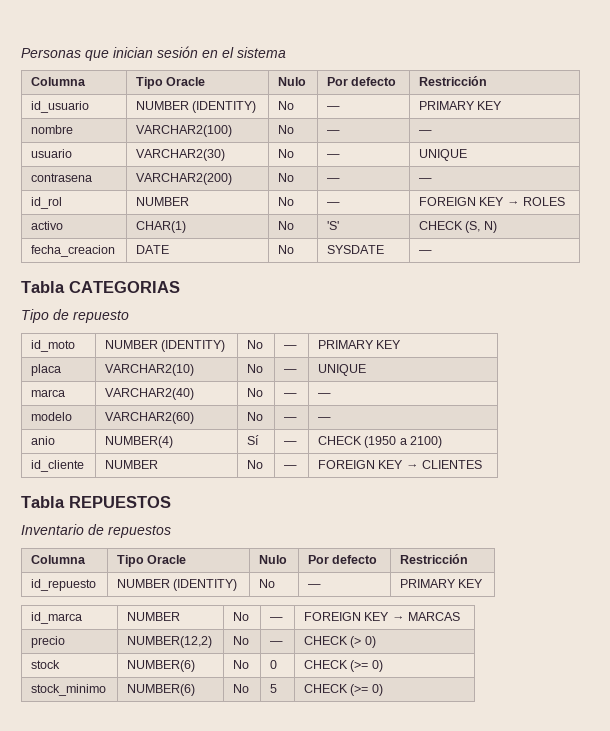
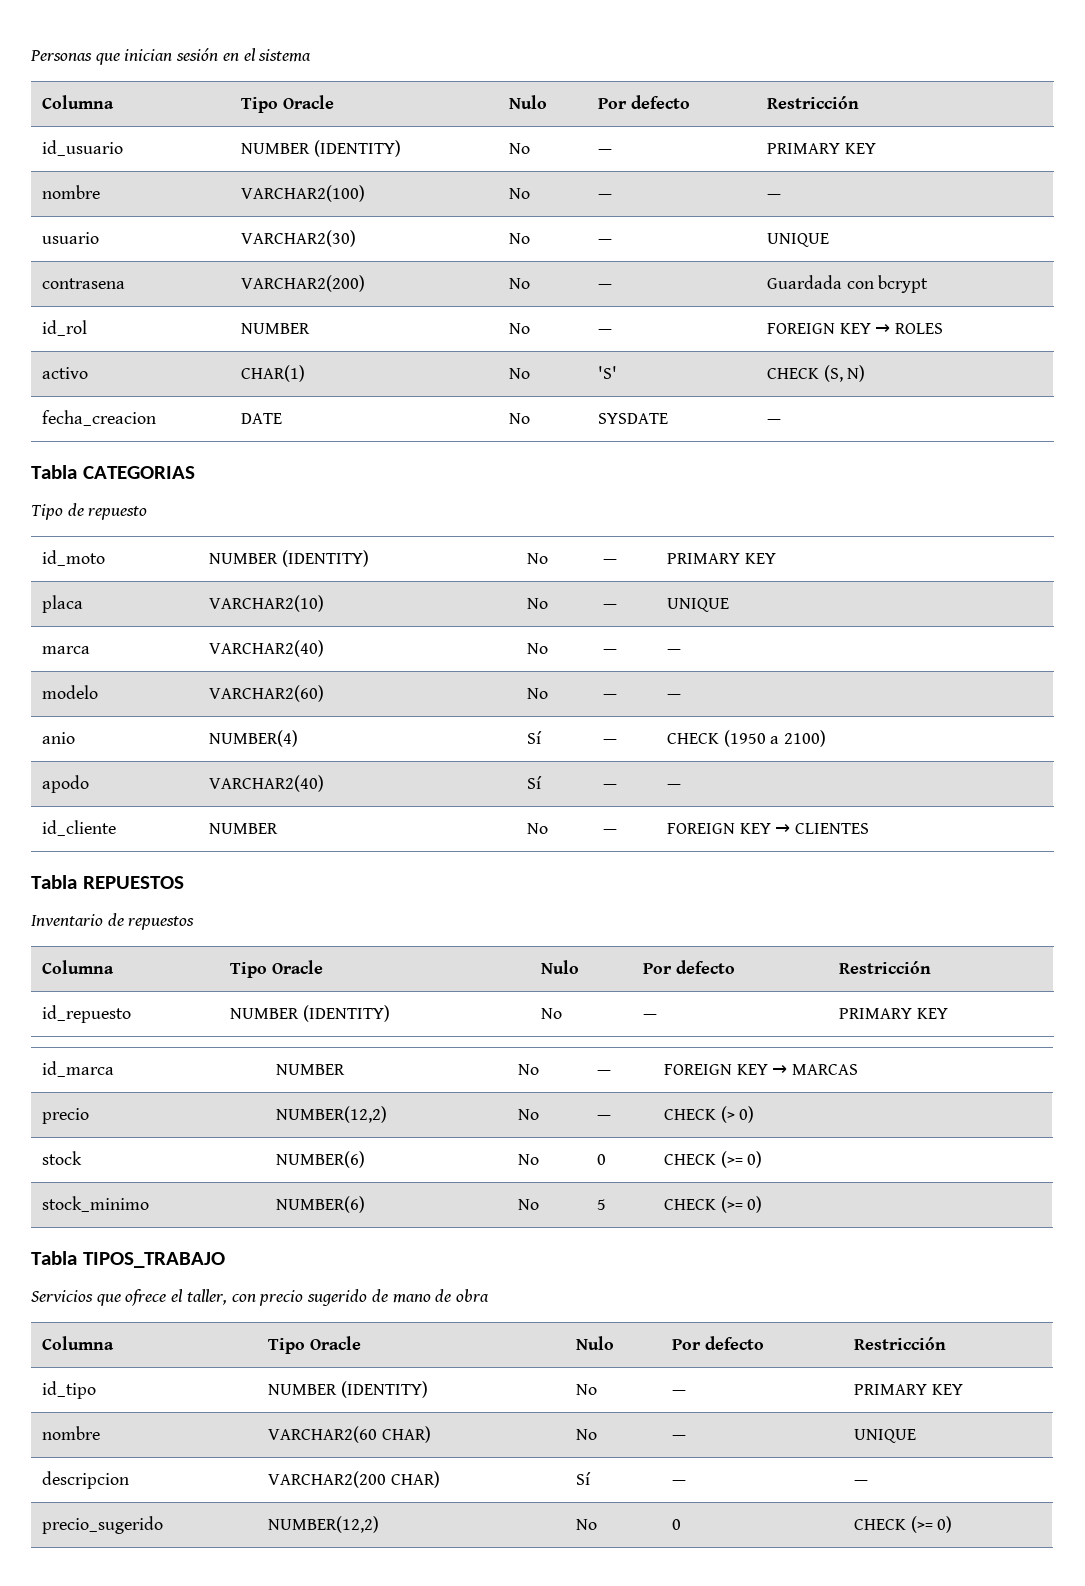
[419,178,433,182] — -> [766,275,929,293] Guardada con bcrypt
(443, 442) none -> [41,775,89,793] [208,775,324,792] [526,776,542,789] [602,784,617,789] [666,784,681,789] // apodo | VARCHAR2(40) | Sí | — | —
(383, 690) none -> [31,1251,225,1268] [31,1289,489,1306] [41,1336,114,1350] [267,1336,361,1354] [575,1336,614,1350] [671,1336,764,1350] [853,1337,946,1350] [41,1381,96,1399] [267,1381,428,1398] [575,1384,597,1395] [671,1390,686,1395] [853,1384,963,1395] [41,1426,100,1440] [267,1426,431,1443] [575,1429,597,1440] [671,1435,686,1440] [853,1429,916,1443] [41,1471,129,1489] [267,1471,440,1488] [575,1472,591,1485] [671,1480,686,1485] [853,1480,868,1485] [41,1516,163,1534] [267,1516,379,1533] [575,1519,597,1530] [671,1519,681,1530] [853,1516,953,1533] // Tabla TIPOS_TRABAJO // Servicios que ofrece el taller, con precio sugerido de mano de obra // Columna | Tipo Oracle | Nulo | Por defecto | Restricción // id_tipo | NUMBER (IDENTITY) | No | — | PRIMARY KEY // nombre | VARCHAR2(60 CHAR) | No | — | UNIQUE // descripcion | VARCHAR2(200 CHAR) | Sí | — | — // precio_sugerido | NUMBER(12,2) | No | 0 | CHECK (>= 0)

